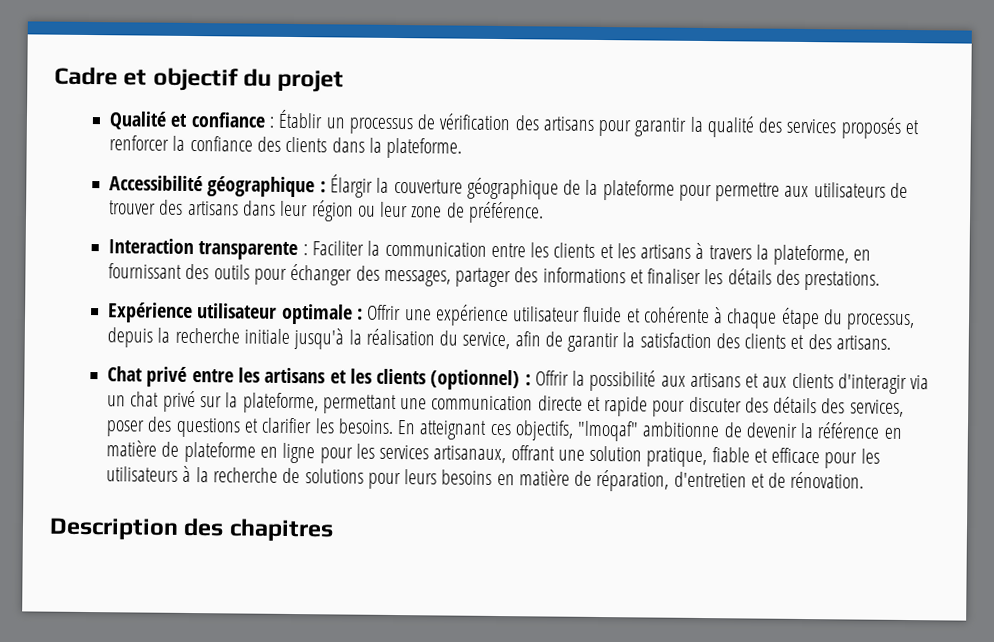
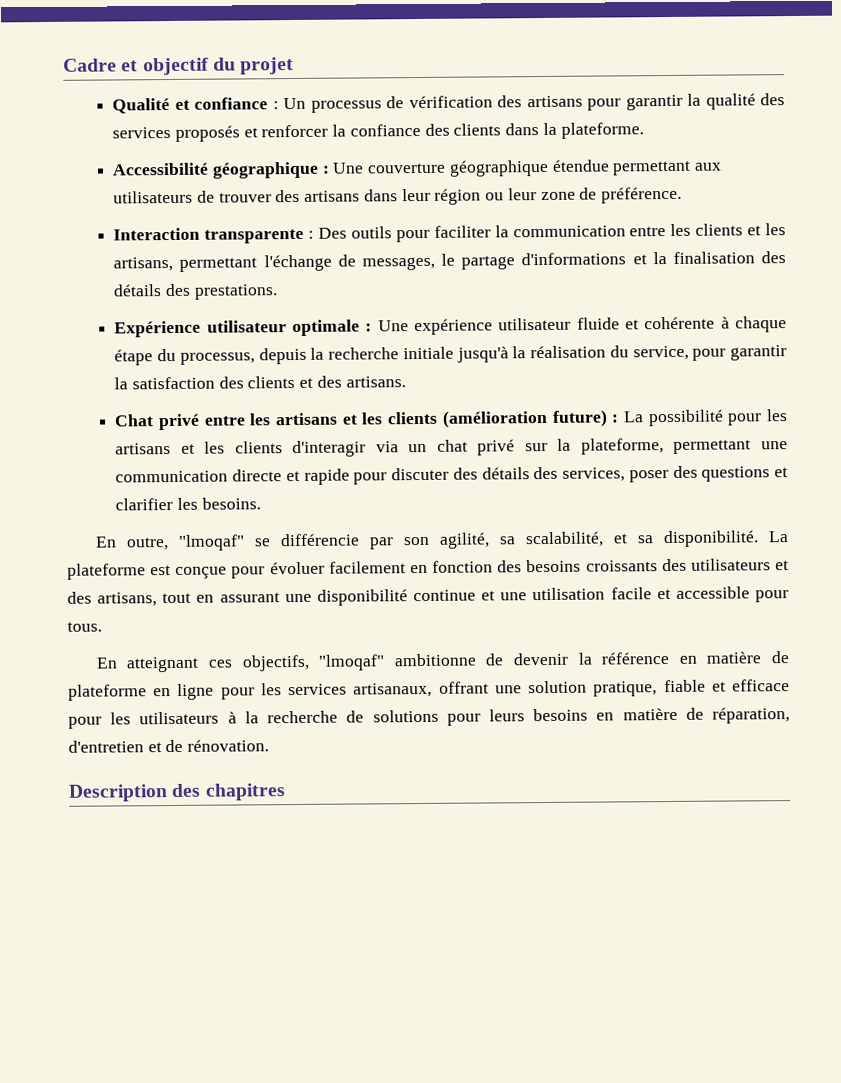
[278,109,345,129] Établir un -> [283,97,307,110] Un
[329,174,781,202] Élargir la couverture géographique de la plateforme pour permettre -> [332,159,692,177] Une couverture géographique étendue permettant
[311,240,364,256] Faciliter -> [318,225,491,243] Des outils pour faciliter
[640,242,872,266] [108,263,724,288] artisans à travers la plateforme, en fournissant des outils pour échanger des messages, partager des informations et finaliser les -> [113,251,786,272] artisans, permettant l'échange de messages, le partage d'informations et la finalisation des
[367,304,432,321] Offrir une -> [377,320,409,332] Une
[514,331,563,347] afin de -> [692,348,727,361] pour
[430,369,788,392] (optionnel) : Offrir la possibilité aux artisans et aux -> [441,409,788,428] [115,441,226,455] (amélioration future) : La possibilité pour les artisans et les
(394, 426) none -> [94,530,789,551] [67,558,789,580] [67,586,789,607] [67,621,102,632] // En outre, "lmoqaf" se différencie par son agilité, sa scalabilité, et sa disponibilité. La plateforme est conçue pour évoluer facilement en fonction des besoins croissants des utilisateurs et des artisans, tout en assurant une disponibilité continue et une utilisation facile et accessible pour tous. //

